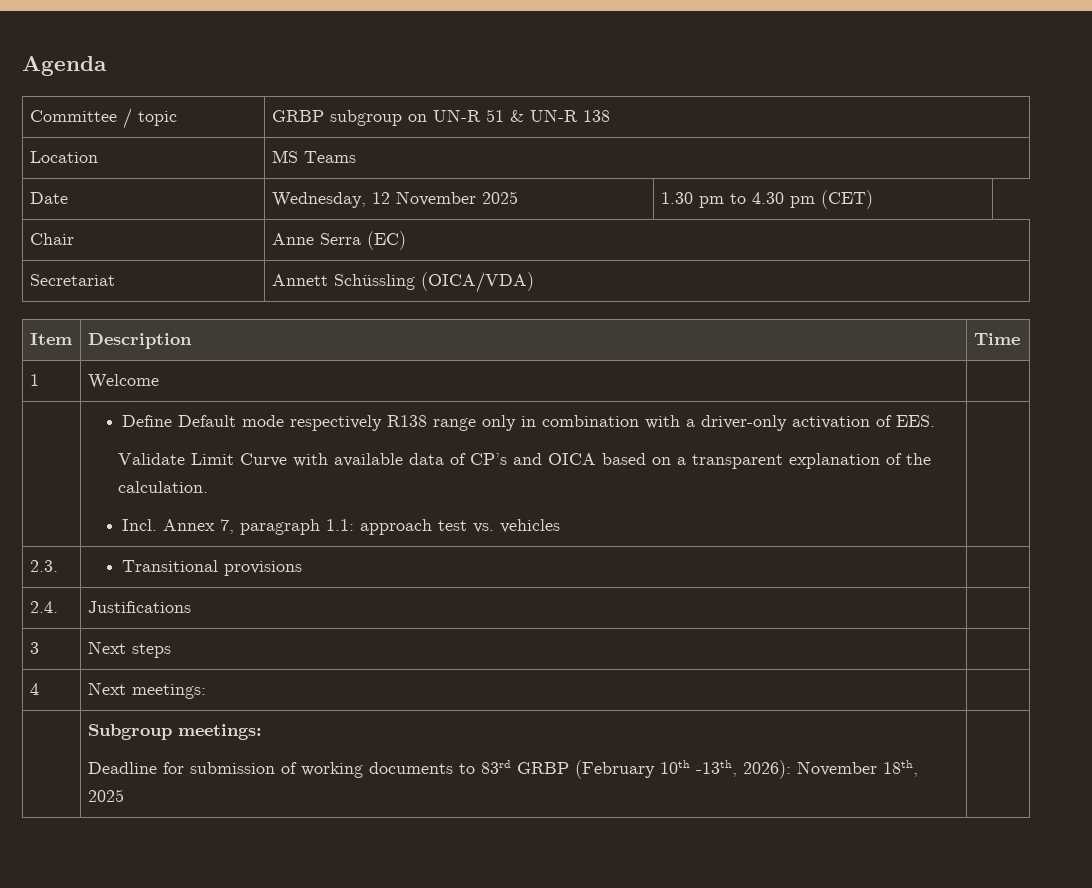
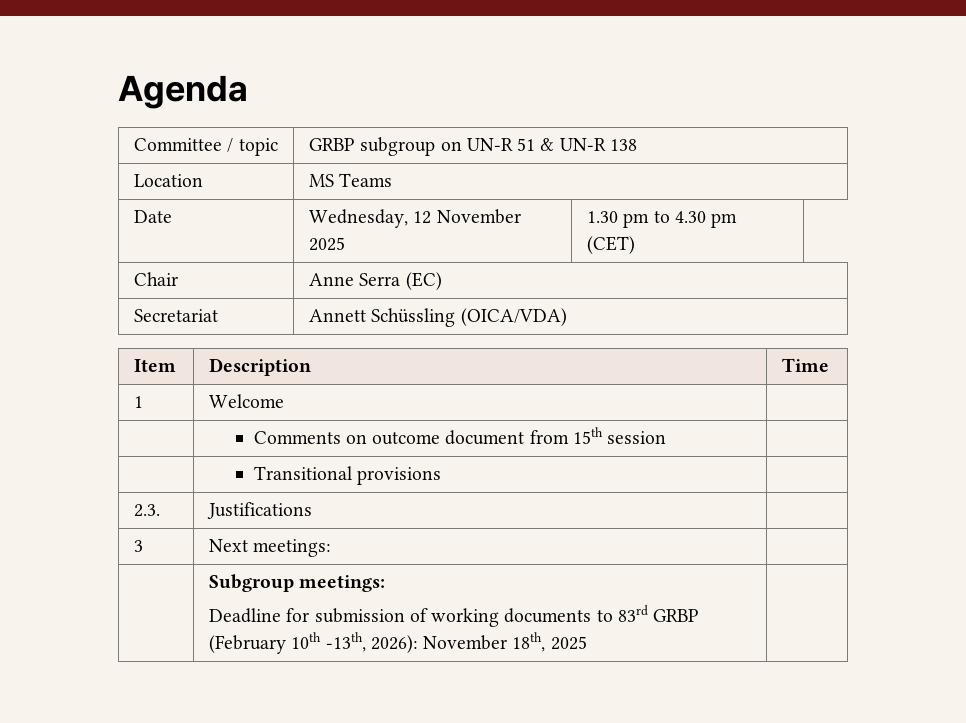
[122,415,936,431] [118,453,932,469] [118,481,209,493] [122,519,561,535] [29,560,58,572] Define Default mode respectively R138 range only in combination with a driver-only activation of EES. // Validate Limit Curve with available data of CP’s and OICA based on a transparent explanation of the calculation. // Incl. Annex 7, paragraph 1.1: approach test vs. vehicles | // 2.3. -> [253,427,667,445] Comments on outcome document from 15th session | //
[29,601,58,613] 2.4. -> [134,504,161,517] 2.3.
[87,641,171,658] [29,683,39,695] | Next steps | // 4 -> (144, 546) none

